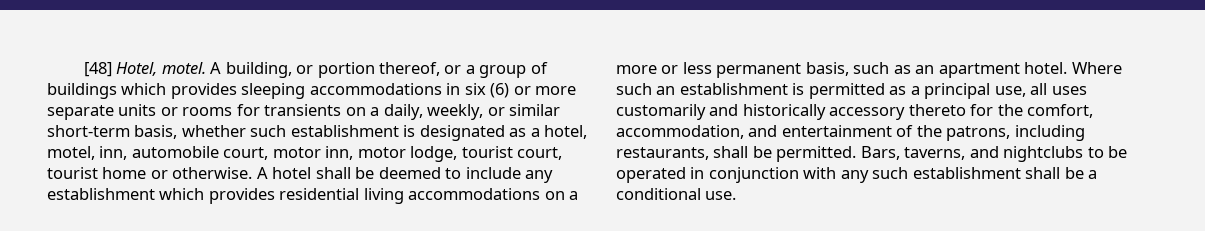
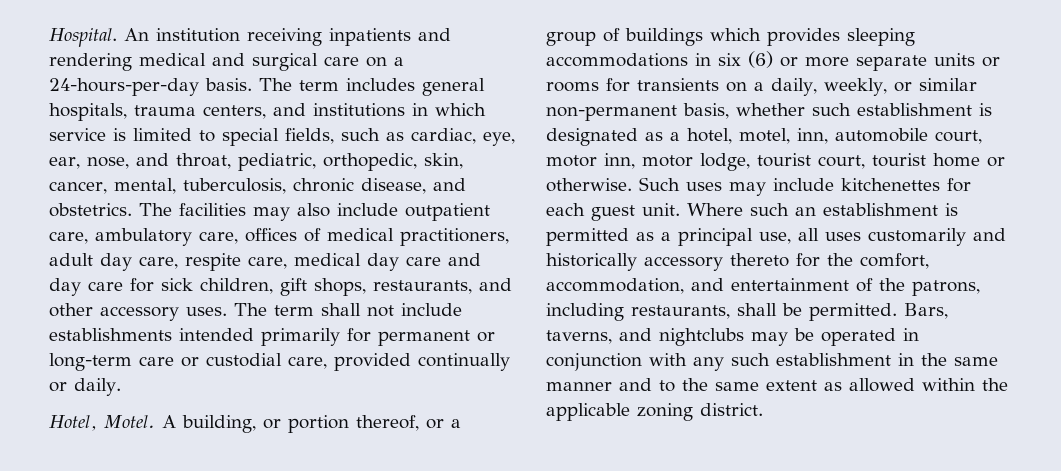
[83,62,206,77] [48] Hotel, motel. -> [49,28,451,47] [49,53,404,71] [49,78,485,96] [49,103,486,121] [49,128,515,146] [49,153,463,171] [49,178,466,194] [49,203,490,221] [49,228,509,246] [49,253,481,271] [49,278,512,296] [49,303,462,321] [49,328,495,346] [49,353,510,371] [49,378,121,396] [49,415,155,431] Hospital. An institution receiving inpatients and rendering medical and surgical care on a 24-hours-per-day basis. The term includes general hospitals, trauma centers, and institutions in which service is limited to special fields, such as cardiac, eye, ear, nose, and throat, pediatric, orthopedic, skin, cancer, mental, tuberculosis, chronic disease, and obstetrics. The facilities may also include outpatient care, ambulatory care, offices of medical practitioners, adult day care, respite care, medical day care and day care for sick children, gift shops, restaurants, and other accessory uses. The term shall not include establishments intended primarily for permanent or long-term care or custodial care, provided continually or daily. // Hotel, Motel.
[47,125,130,137] short-term -> [546,105,677,121] non-permanent
[256,167,554,183] [47,188,579,204] [616,62,1068,78] A hotel shall be deemed to include any establishment which provides residential living accommodations on a more or less permanent basis, such as an apartment hotel. -> [639,177,971,196] [546,203,680,221] Such uses may include kitchenettes for each guest unit.
[1087,147,1104,158] to -> [751,332,788,346] may
[1025,167,1098,179] [616,188,737,200] shall be a conditional use. -> [898,353,998,366] [546,378,1008,392] [546,403,763,421] in the same manner and to the same extent as allowed within the applicable zoning district.

